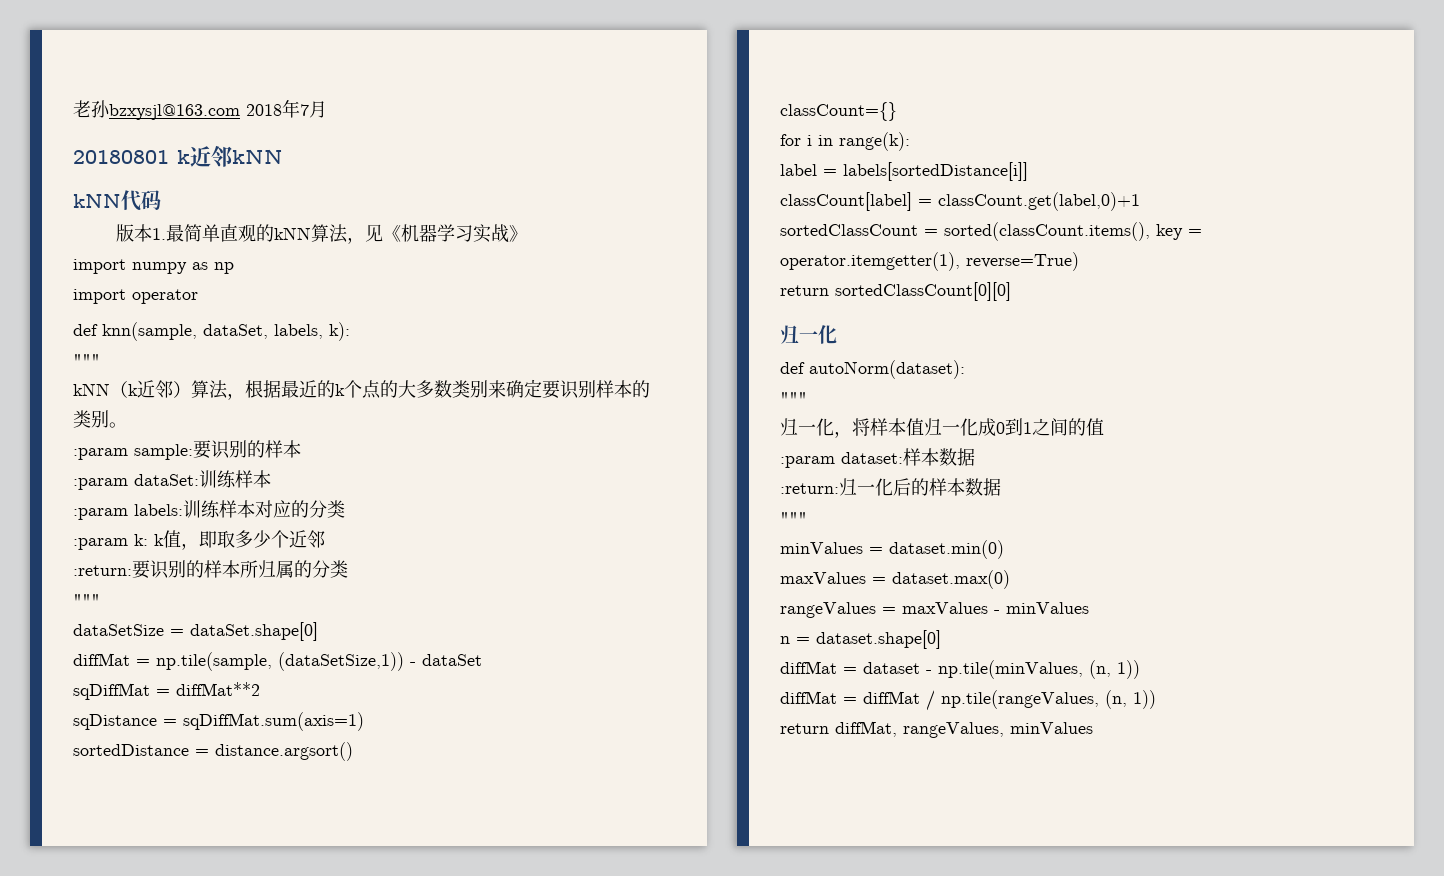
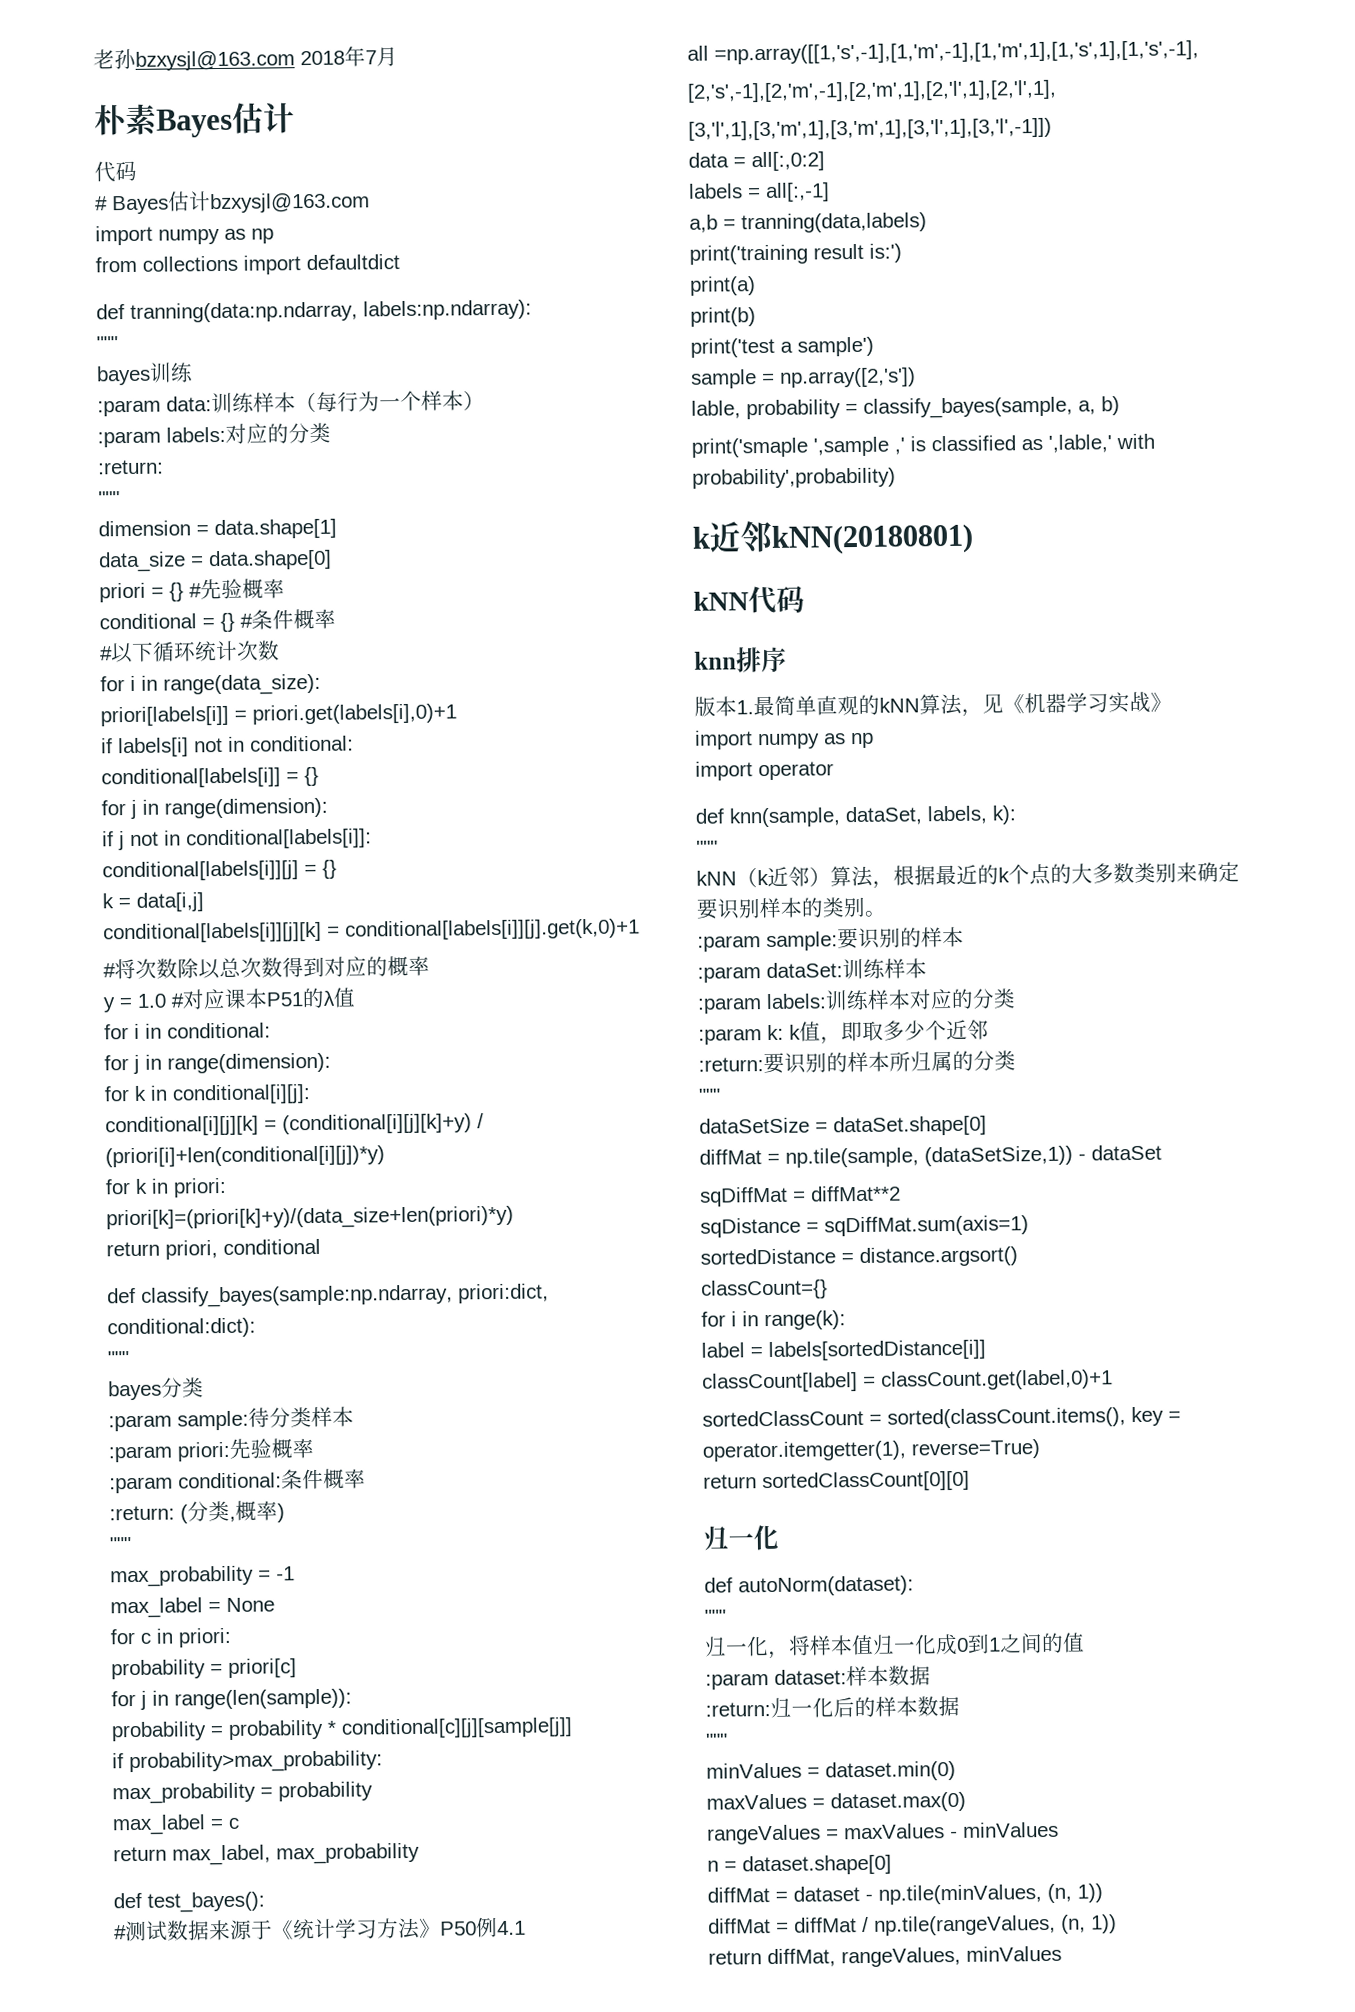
[73,145,283,168] 20180801 k近邻kNN -> [94,102,295,138] [94,160,137,183] [95,191,370,215] [95,225,274,246] [95,254,400,275] [96,299,532,323] [96,336,118,351] [96,362,194,386] [97,390,485,417] [97,422,331,448] [97,459,164,475] [98,491,120,506] [98,518,337,540] [98,549,332,573] [99,578,285,603] [99,608,336,632] [100,640,280,664] [100,673,321,696] [100,703,457,727] [101,735,354,758] [101,766,319,789] [101,797,328,819] [102,828,372,851] [102,859,337,882] [102,892,204,912] [103,918,640,944] [103,955,430,980] [103,987,355,1013] [104,1022,271,1040] [104,1052,331,1074] [104,1084,311,1105] [105,1113,484,1137] [105,1145,385,1168] [105,1177,227,1198] [106,1205,514,1231] [106,1238,321,1260] [107,1283,549,1308] [107,1317,256,1339] [107,1351,129,1366] [108,1377,204,1401] [108,1406,354,1432] [108,1438,314,1463] [109,1468,366,1494] [109,1500,285,1524] [109,1537,131,1552] [110,1565,295,1588] [110,1597,275,1619] [110,1627,232,1648] [111,1658,297,1680] [111,1688,352,1710] [111,1717,573,1742] [112,1750,383,1774] [112,1781,373,1805] [112,1814,240,1836] [113,1842,420,1866] [113,1891,265,1913] [114,1917,526,1942] [687,40,1199,65] [687,79,1057,103] [688,117,1052,141] [688,151,825,172] [688,182,830,202] [689,212,927,234] [689,243,902,265] [689,276,756,296] [690,307,756,327] [690,336,874,358] [691,367,916,389] [691,396,1120,420] [691,433,1155,458] [692,467,896,489] [692,520,974,555] 朴素Bayes估计 // 代码 // # Bayes估计bzxysjl@163.com // import numpy as np // from collections import defaultdict // def tranning(data:np.ndarray, labels:np.ndarray): // """ // bayes训练 // :param data:训练样本（每行为一个样本） // :param labels:对应的分类 // :return: // """ // dimension = data.shape[1] // data_size = data.shape[0] // priori = {} #先验概率 // conditional = {} #条件概率 // #以下循环统计次数 // for i in range(data_size): // priori[labels[i]] = priori.get(labels[i],0)+1 // if labels[i] not in conditional: // conditional[labels[i]] = {} // for j in range(dimension): // if j not in conditional[labels[i]]: // conditional[labels[i]][j] = {} // k = data[i,j] // conditional[labels[i]][j][k] = conditional[labels[i]][j].get(k,0)+1 // #将次数除以总次数得到对应的概率 // y = 1.0 #对应课本P51的λ值 // for i in conditional: // for j in range(dimension): // for k in conditional[i][j]: // conditional[i][j][k] = (conditional[i][j][k]+y) / (priori[i]+len(conditional[i][j])*y) // for k in priori: // priori[k]=(priori[k]+y)/(data_size+len(priori)*y) // return priori, conditional // def classify_bayes(sample:np.ndarray, priori:dict, conditional:dict): // """ // bayes分类 // :param sample:待分类样本 // :param priori:先验概率 // :param conditional:条件概率 // :return: (分类,概率) // """ // max_probability = -1 // max_label = None // for c in priori: // probability = priori[c] // for j in range(len(sample)): // probability = probability * conditional[c][j][sample[j]] // if probability>max_probability: // max_probability = probability // max_label = c // return max_label, max_probability // def test_bayes(): // #测试数据来源于《统计学习方法》P50例4.1 // all =np.array([[1,'s',-1],[1,'m',-1],[1,'m',1],[1,'s',1],[1,'s',-1], // [2,'s',-1],[2,'m',-1],[2,'m',1],[2,'l',1],[2,'l',1], // [3,'l',1],[3,'m',1],[3,'m',1],[3,'l',1],[3,'l',-1]]) // data = all[:,0:2] // labels = all[:,-1] // a,b = tranning(data,labels) // print('training result is:') // print(a) // print(b) // print('test a sample') // sample = np.array([2,'s']) // lable, probability = classify_bayes(sample, a, b) // print('smaple ',sample ,' is classified as ',lable,' with probability',probability) // k近邻kNN(20180801)
(161, 200) none -> [694,646,787,673] // knn排序

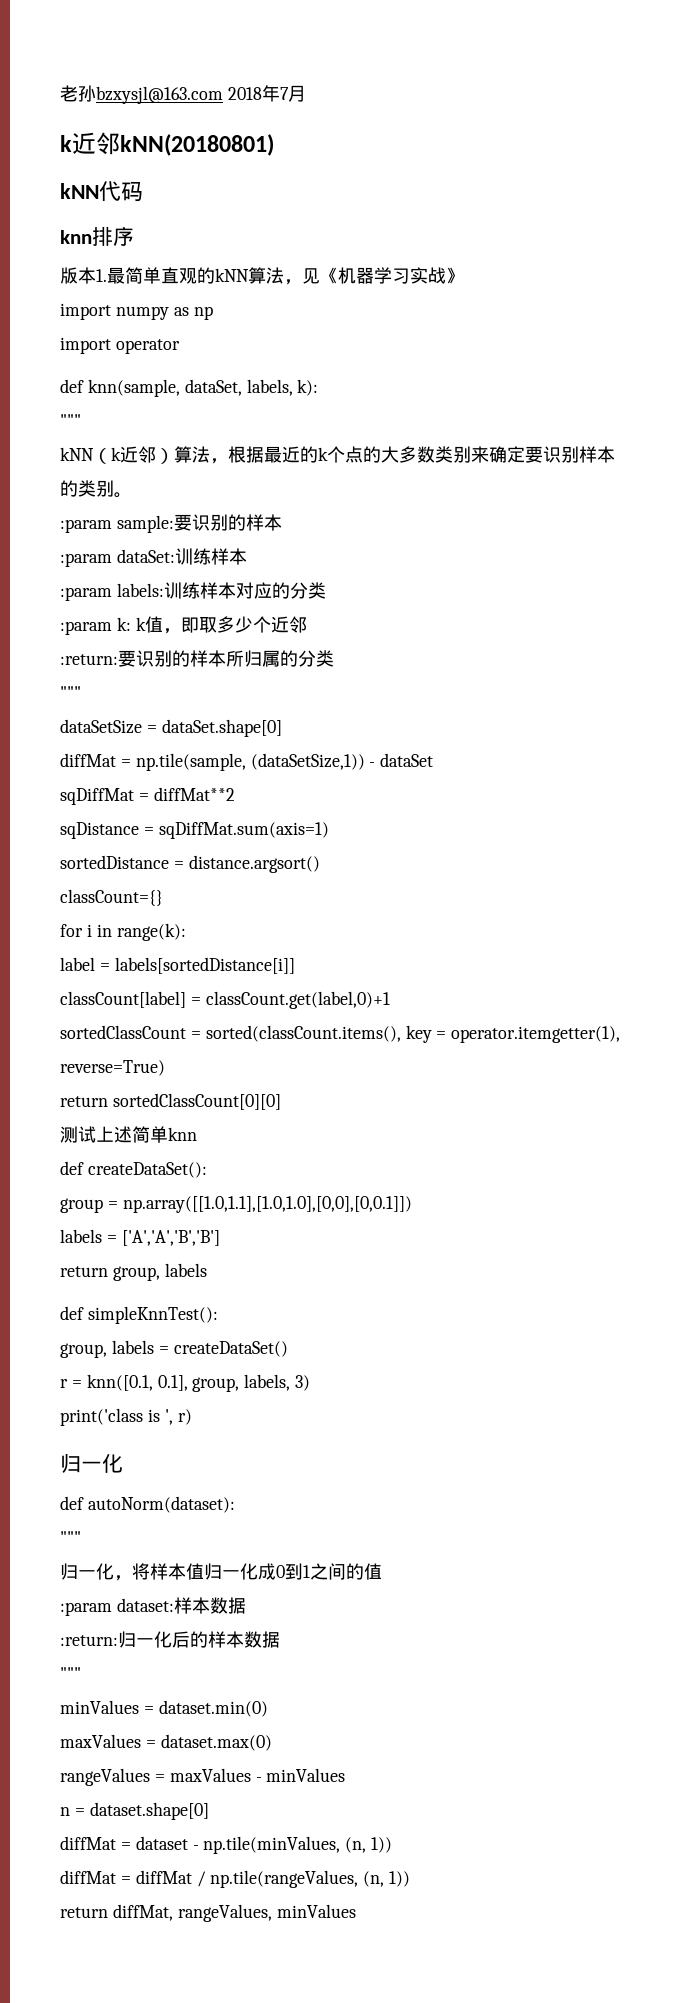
[94,102,295,138] [94,160,137,183] [95,191,370,215] [95,225,274,246] [95,254,400,275] [96,299,532,323] [96,336,118,351] [96,362,194,386] [97,390,485,417] [97,422,331,448] [97,459,164,475] [98,491,120,506] [98,518,337,540] [98,549,332,573] [99,578,285,603] [99,608,336,632] [100,640,280,664] [100,673,321,696] [100,703,457,727] [101,735,354,758] [101,766,319,789] [101,797,328,819] [102,828,372,851] [102,859,337,882] [102,892,204,912] [103,918,640,944] [103,955,430,980] [103,987,355,1013] [104,1022,271,1040] [104,1052,331,1074] [104,1084,311,1105] [105,1113,484,1137] [105,1145,385,1168] [105,1177,227,1198] [106,1205,514,1231] [106,1238,321,1260] [107,1283,549,1308] [107,1317,256,1339] [107,1351,129,1366] [108,1377,204,1401] [108,1406,354,1432] [108,1438,314,1463] [109,1468,366,1494] [109,1500,285,1524] [109,1537,131,1552] [110,1565,295,1588] [110,1597,275,1619] [110,1627,232,1648] [111,1658,297,1680] [111,1688,352,1710] [111,1717,573,1742] [112,1750,383,1774] [112,1781,373,1805] [112,1814,240,1836] [113,1842,420,1866] [113,1891,265,1913] [114,1917,526,1942] [687,40,1199,65] [687,79,1057,103] [688,117,1052,141] [688,151,825,172] [688,182,830,202] [689,212,927,234] [689,243,902,265] [689,276,756,296] [690,307,756,327] [690,336,874,358] [691,367,916,389] [691,396,1120,420] [691,433,1155,458] [692,467,896,489] // 朴素Bayes估计 // 代码 // # Bayes估计bzxysjl@163.com // import numpy as np // from collections import defaultdict // def tranning(data:np.ndarray, labels:np.ndarray): // """ // bayes训练 // :param data:训练样本（每行为一个样本） // :param labels:对应的分类 // :return: // """ // dimension = data.shape[1] // data_size = data.shape[0] // priori = {} #先验概率 // conditional = {} #条件概率 // #以下循环统计次数 // for i in range(data_size): // priori[labels[i]] = priori.get(labels[i],0)+1 // if labels[i] not in conditional: // conditional[labels[i]] = {} // for j in range(dimension): // if j not in conditional[labels[i]]: // conditional[labels[i]][j] = {} // k = data[i,j] // conditional[labels[i]][j][k] = conditional[labels[i]][j].get(k,0)+1 // #将次数除以总次数得到对应的概率 // y = 1.0 #对应课本P51的λ值 // for i in conditional: // for j in range(dimension): // for k in conditional[i][j]: // conditional[i][j][k] = (conditional[i][j][k]+y) / (priori[i]+len(conditional[i][j])*y) // for k in priori: // priori[k]=(priori[k]+y)/(data_size+len(priori)*y) // return priori, conditional // def classify_bayes(sample:np.ndarray, priori:dict, conditional:dict): // """ // bayes分类 // :param sample:待分类样本 // :param priori:先验概率 // :param conditional:条件概率 // :return: (分类,概率) // """ // max_probability = -1 // max_label = None // for c in priori: // probability = priori[c] // for j in range(len(sample)): // probability = probability * conditional[c][j][sample[j]] // if probability>max_probability: // max_probability = probability // max_label = c // return max_label, max_probability // def test_bayes(): // #测试数据来源于《统计学习方法》P50例4.1 // all =np.array([[1,'s',-1],[1,'m',-1],[1,'m',1],[1,'s',1],[1,'s',-1], // [2,'s',-1],[2,'m',-1],[2,'m',1],[2,'l',1],[2,'l',1], // [3,'l',1],[3,'m',1],[3,'m',1],[3,'l',1],[3,'l',-1]]) // data = all[:,0:2] // labels = all[:,-1] // a,b = tranning(data,labels) // print('training result is:') // print(a) // print(b) // print('test a sample') // sample = np.array([2,'s']) // lable, probability = classify_bayes(sample, a, b) // print('smaple ',sample ,' is classified as ',lable,' with probability',probability) -> (306, 93) none
(970, 1481) none -> [60,1126,197,1143] [60,1161,207,1178] [60,1196,412,1213] [60,1229,220,1246] [60,1263,207,1281] [60,1306,218,1324] [60,1340,288,1358] [60,1374,311,1392] [60,1408,192,1426] // 测试上述简单knn // def createDataSet(): // group = np.array([[1.0,1.1],[1.0,1.0],[0,0],[0,0.1]]) // labels = ['A','A','B','B'] // return group, labels // def simpleKnnTest(): // group, labels = createDataSet() // r = knn([0.1, 0.1], group, labels, 3) // print('class is ', r)

